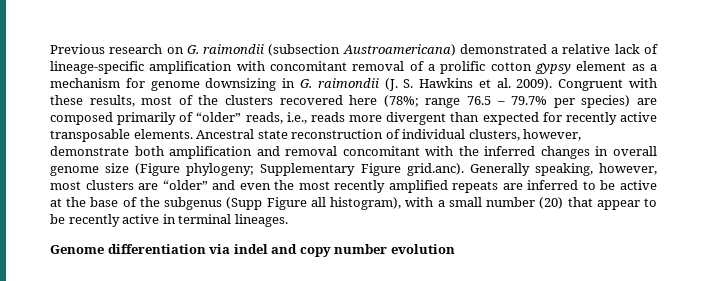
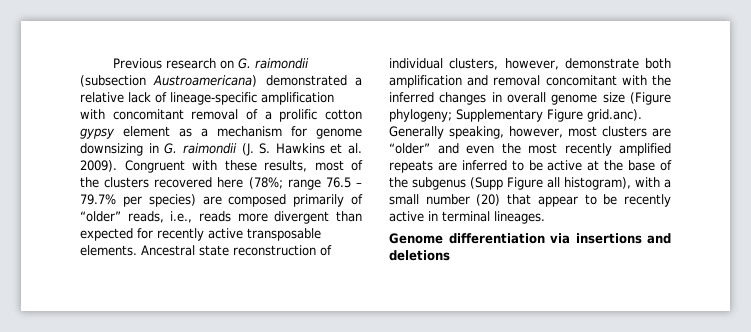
[233,244,455,257] indel and copy number evolution -> [575,233,671,244] [389,250,450,261] insertions and deletions

